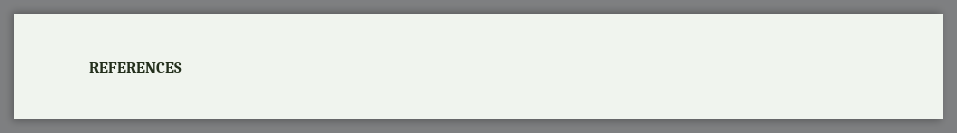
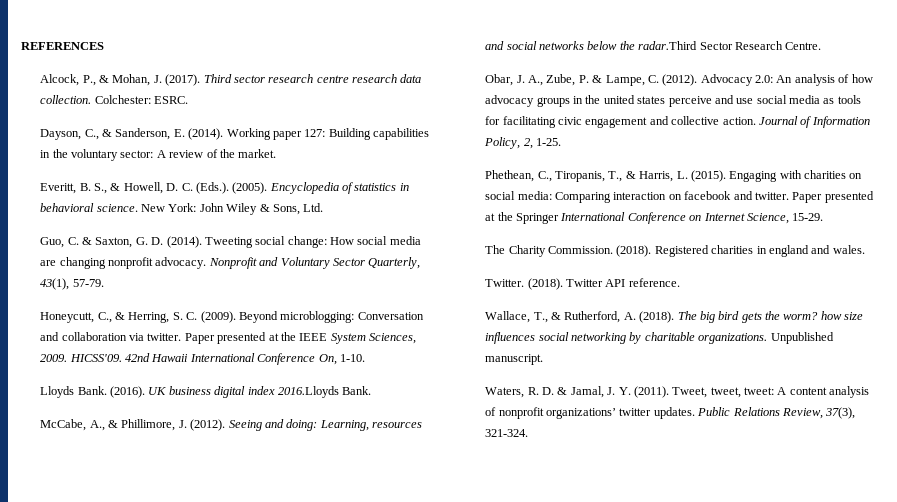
(182, 67) none -> [40,74,422,86] [40,95,189,104] [40,128,430,140] [40,149,277,161] [40,182,409,194] [40,203,324,215] [40,236,421,248] [40,257,421,269] [40,278,104,290] [40,311,424,323] [40,332,417,344] [40,353,365,365] [40,386,372,398] [40,419,423,431] [485,41,822,50] [485,74,873,86] [485,95,861,107] [485,116,870,128] [484,137,562,149] [485,170,863,182] [485,191,874,203] [485,212,824,224] [485,245,865,257] [485,278,680,290] [485,311,864,323] [485,332,834,344] [485,354,544,365] [485,386,870,398] [485,407,856,419] [485,429,529,437] // Alcock, P., & Mohan, J. (2017). Third sector research centre research data collection. Colchester: ESRC. // Dayson, C., & Sanderson, E. (2014). Working paper 127: Building capabilities in the voluntary sector: A review of the market. // Everitt, B. S., & Howell, D. C. (Eds.). (2005). Encyclopedia of statistics in behavioral science. New York: John Wiley & Sons, Ltd. // Guo, C. & Saxton, G. D. (2014). Tweeting social change: How social media are changing nonprofit advocacy. Nonprofit and Voluntary Sector Quarterly, 43(1), 57-79. // Honeycutt, C., & Herring, S. C. (2009). Beyond microblogging: Conversation and collaboration via twitter. Paper presented at the IEEE System Sciences, 2009. HICSS'09. 42nd Hawaii International Conference On, 1-10. // Lloyds Bank. (2016). UK business digital index 2016.Lloyds Bank. // McCabe, A., & Phillimore, J. (2012). Seeing and doing: Learning, resources and social networks below the radar.Third Sector Research Centre. // Obar, J. A., Zube, P. & Lampe, C. (2012). Advocacy 2.0: An analysis of how advocacy groups in the united states perceive and use social media as tools for facilitating civic engagement and collective action. Journal of Information Policy, 2, 1-25. // Phethean, C., Tiropanis, T., & Harris, L. (2015). Engaging with charities on social media: Comparing interaction on facebook and twitter. Paper presented at the Springer International Conference on Internet Science, 15-29. // The Charity Commission. (2018). Registered charities in england and wales. // Twitter. (2018). Twitter API reference. // Wallace, T., & Rutherford, A. (2018). The big bird gets the worm? how size influences social networking by charitable organizations. Unpublished manuscript. // Waters, R. D. & Jamal, J. Y. (2011). Tweet, tweet, tweet: A content analysis of nonprofit organizations’ twitter updates. Public Relations Review, 37(3), 321-324.

